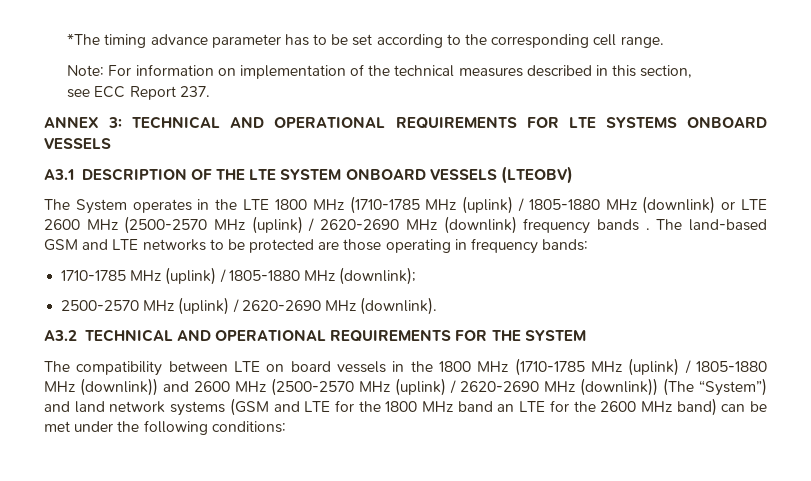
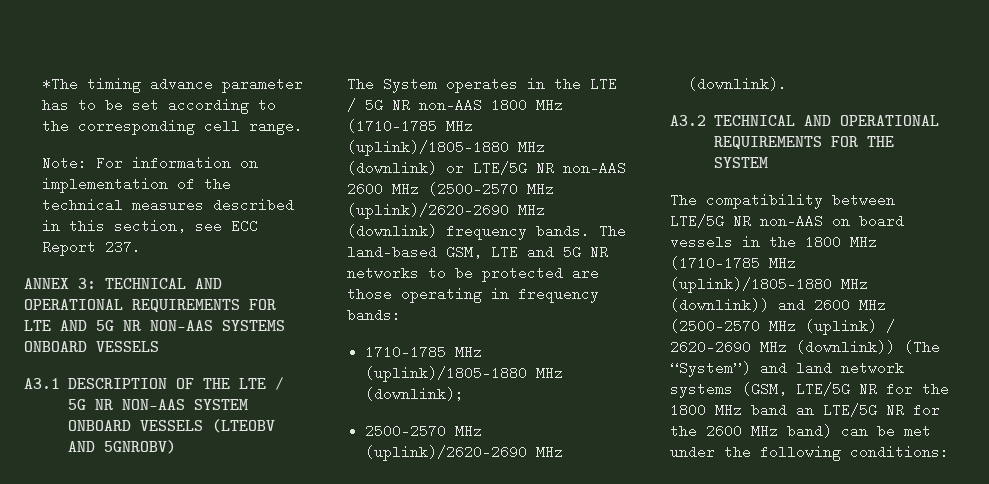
(693, 71) // -> (187, 226) none
(596, 122) none -> [60,320,213,331] AND 5G NR NON-AAS
[280,166,574,184] SYSTEM ONBOARD VESSELS (LTEOBV) -> [275,377,285,390] [68,399,249,410] [68,419,276,433] [68,440,177,454] / 5G NR NON-AAS SYSTEM ONBOARD VESSELS (LTEOBV AND 5GNROBV)
[274,196,767,214] [44,216,768,234] [44,239,139,251] 1800 MHz (1710-1785 MHz (uplink) / 1805-1880 MHz (downlink) or LTE 2600 MHz (2500-2570 MHz (uplink) / 2620-2690 MHz (downlink) frequency bands . The land-based GSM and LTE -> [347,98,563,112] [347,119,473,133] [347,140,545,156] [347,161,626,175] [347,182,554,196] [347,203,545,219] [347,224,626,240] [347,245,608,259] / 5G NR non-AAS 1800 MHz (1710-1785 MHz (uplink)/1805-1880 MHz (downlink) or LTE/5G NR non-AAS 2600 MHz (2500-2570 MHz (uplink)/2620-2690 MHz (downlink) frequency bands. The land-based GSM, LTE and 5G NR
[165,267,300,285] (uplink) / 1805-1880 -> [365,366,528,382] (uplink)/1805-1880
[178,297,321,315] (uplink) / 2620-2690 -> [365,445,528,461] (uplink)/2620-2690
[234,361,260,372] LTE -> [670,214,823,228] LTE/5G NR non-AAS
[628,358,768,376] (uplink) / 1805-1880 -> [670,277,832,293] (uplink)/1805-1880
[229,398,331,416] (GSM and LTE -> [742,382,877,396] (GSM, LTE/5G NR
[519,401,546,412] LTE -> [823,403,904,417] LTE/5G NR

